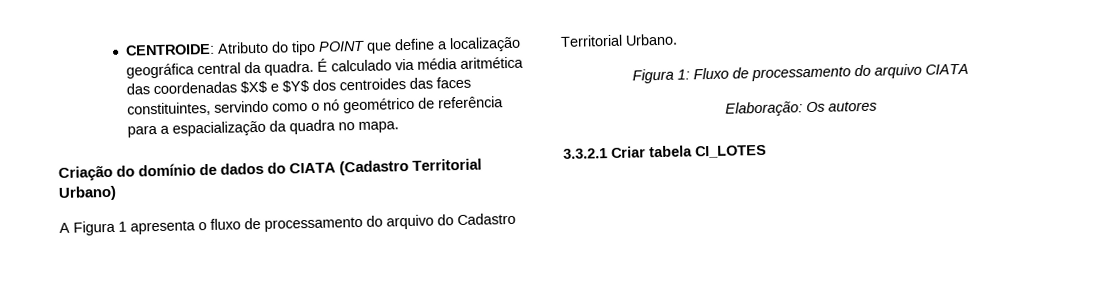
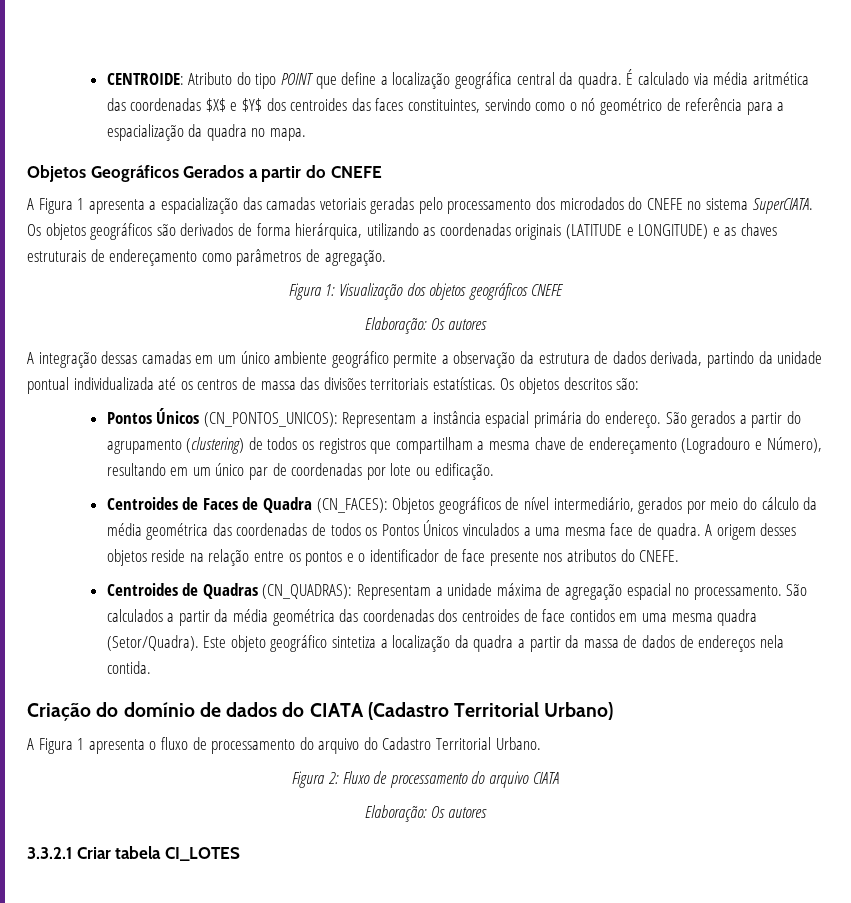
(400, 127) none -> [27,165,382,182] [27,197,813,214] [27,223,778,240] [27,249,386,266] [288,283,565,300] [364,317,488,334] [27,351,823,368] [27,377,640,394] [106,408,801,428] [106,437,822,454] [106,463,494,480] [106,497,818,514] [106,520,797,540] [106,549,680,566] [106,583,808,600] [106,609,758,626] [106,635,784,652] [106,661,151,674] // Objetos Geográficos Gerados a partir do CNEFE // A Figura 1 apresenta a espacialização das camadas vetoriais geradas pelo processamento dos microdados do CNEFE no sistema SuperCIATA. Os objetos geográficos são derivados de forma hierárquica, utilizando as coordenadas originais (LATITUDE e LONGITUDE) e as chaves estruturais de endereçamento como parâmetros de agregação. // Figura 1: Visualização dos objetos geográficos CNEFE // Elaboração: Os autores // A integração dessas camadas em um único ambiente geográfico permite a observação da estrutura de dados derivada, partindo da unidade pontual individualizada até os centros de massa das divisões territoriais estatísticas. Os objetos descritos são: // Pontos Únicos (CN_PONTOS_UNICOS): Representam a instância espacial primária do endereço. São gerados a partir do agrupamento (clustering) de todos os registros que compartilham a mesma chave de endereçamento (Logradouro e Número), resultando em um único par de coordenadas por lote ou edificação. // Centroides de Faces de Quadra (CN_FACES): Objetos geográficos de nível intermediário, gerados por meio do cálculo da média geométrica das coordenadas de todos os Pontos Únicos vinculados a uma mesma face de quadra. A origem desses objetos reside na relação entre os pontos e o identificador de face presente nos atributos do CNEFE. // Centroides de Quadras (CN_QUADRAS): Representam a unidade máxima de agregação espacial no processamento. São calculados a partir da média geométrica das coordenadas dos centroides de face contidos em uma mesma quadra (Setor/Quadra). Este objeto geográfico sintetiza a localização da quadra a partir da massa de dados de endereços nela contida.
[676,69,690,80] 1: -> [328,772,340,784] 2:

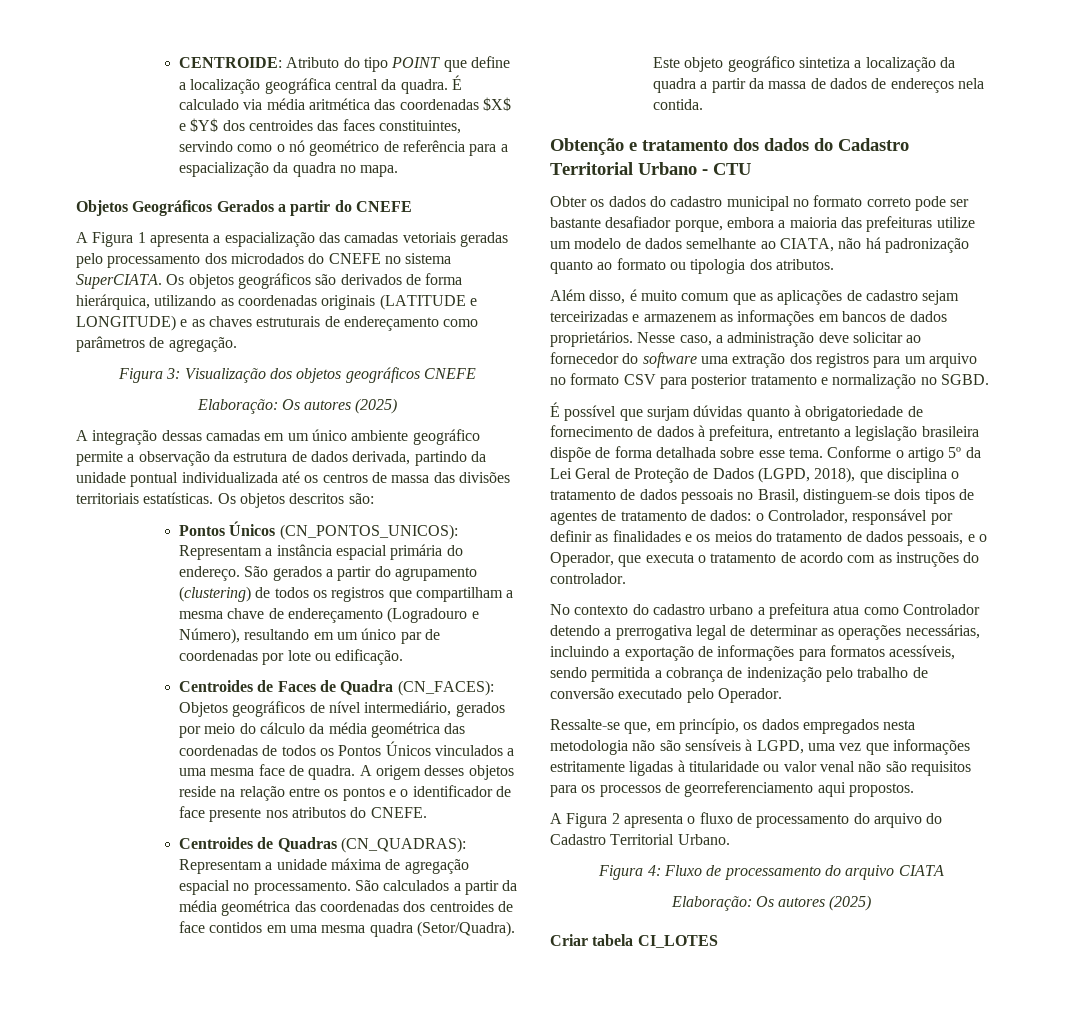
[325,284,336,296] 1: -> [166,368,181,379] 3:
(488, 324) none -> [355,398,398,414] (2025)
[27,702,614,721] [27,738,85,754] Criação do domínio de dados do CIATA (Cadastro Territorial Urbano) // A Figura 1 -> [550,138,909,155] [550,162,751,175] [550,195,970,211] [550,216,975,232] [550,237,969,253] [550,258,834,274] [550,289,960,305] [550,310,947,326] [550,331,922,347] [550,352,977,368] [550,373,989,389] [550,402,923,421] [550,425,979,441] [550,446,981,462] [550,467,960,483] [550,489,974,504] [550,509,953,525] [550,530,987,546] [550,552,980,567] [550,573,626,584] [550,603,980,619] [550,624,980,640] [550,645,956,661] [550,667,928,682] [550,688,782,703] [550,718,916,734] [550,739,970,755] [550,760,971,776] [550,781,914,797] [550,813,620,828] Obtenção e tratamento dos dados do Cadastro Territorial Urbano - CTU // Obter os dados do cadastro municipal no formato correto pode ser bastante desafiador porque, embora a maioria das prefeituras utilize um modelo de dados semelhante ao CIATA, não há padronização quanto ao formato ou tipologia dos atributos. // Além disso, é muito comum que as aplicações de cadastro sejam terceirizadas e armazenem as informações em bancos de dados proprietários. Nesse caso, a administração deve solicitar ao fornecedor do software uma extração dos registros para um arquivo no formato CSV para posterior tratamento e normalização no SGBD. // É possível que surjam dúvidas quanto à obrigatoriedade de fornecimento de dados à prefeitura, entretanto a legislação brasileira dispõe de forma detalhada sobre esse tema. Conforme o artigo 5º da Lei Geral de Proteção de Dados (LGPD, 2018), que disciplina o tratamento de dados pessoais no Brasil, distinguem-se dois tipos de agentes de tratamento de dados: o Controlador, responsável por definir as finalidades e os meios do tratamento de dados pessoais, e o Operador, que executa o tratamento de acordo com as instruções do controlador. // No contexto do cadastro urbano a prefeitura atua como Controlador detendo a prerrogativa legal de determinar as operações necessárias, incluindo a exportação de informações para formatos acessíveis, sendo permitida a cobrança de indenização pelo trabalho de conversão executado pelo Operador. // Ressalte-se que, em princípio, os dados empregados nesta metodologia não são sensíveis à LGPD, uma vez que informações estritamente ligadas à titularidade ou valor venal não são requisitos para os processos de georreferenciamento aqui propostos. // A Figura 2
[328,772,340,784] 2: -> [647,865,661,876] 4:
[27,847,72,859] // 3.3.2.1 -> [829,895,872,911] (2025) //

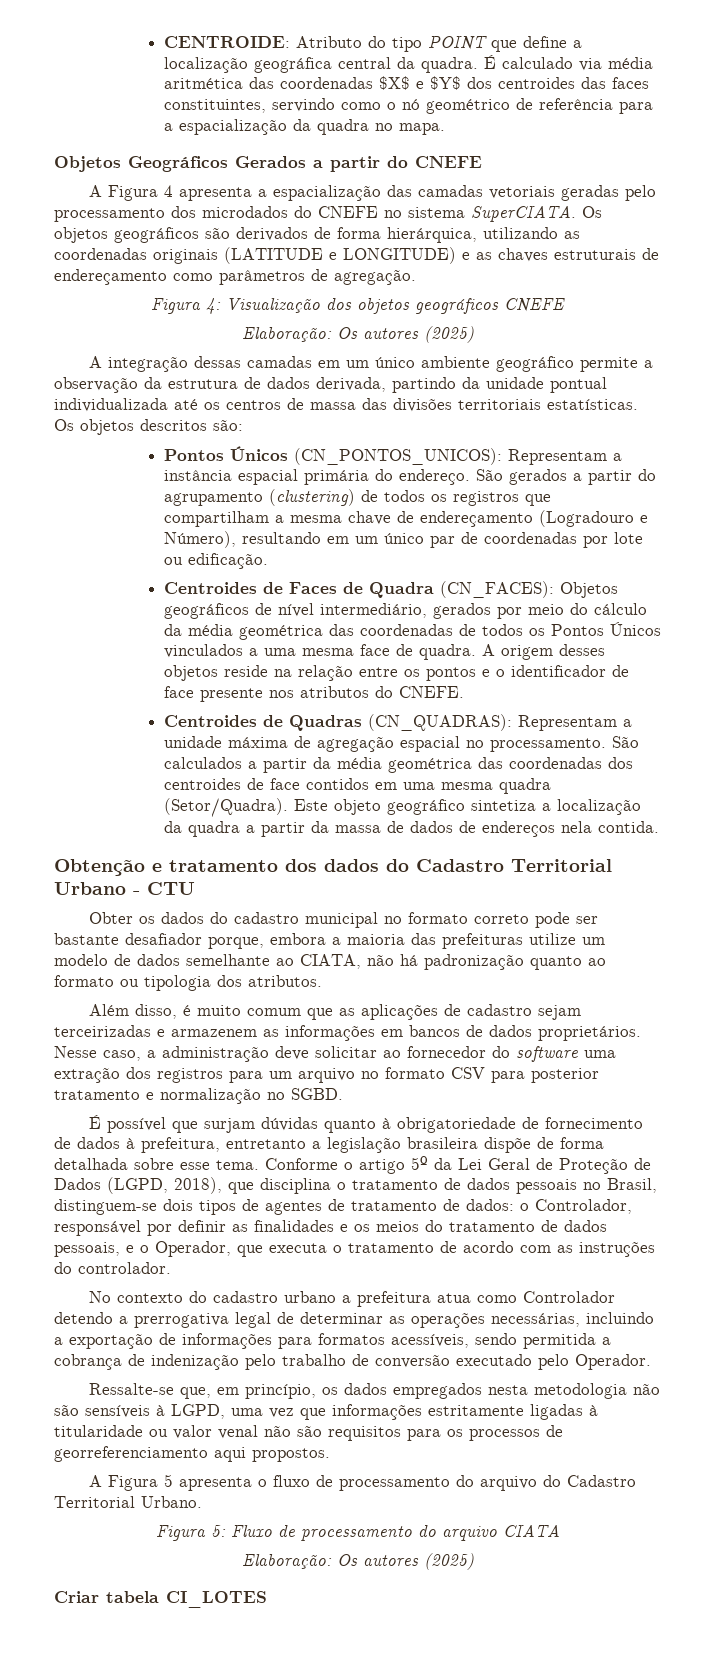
[137,232,146,243] 1 -> [164,185,174,197] 4
[166,368,181,379] 3: -> [206,298,221,314] 4:
[611,813,620,824] 2 -> [164,1474,174,1487] 5
[647,865,661,876] 4: -> [210,1525,226,1537] 5:

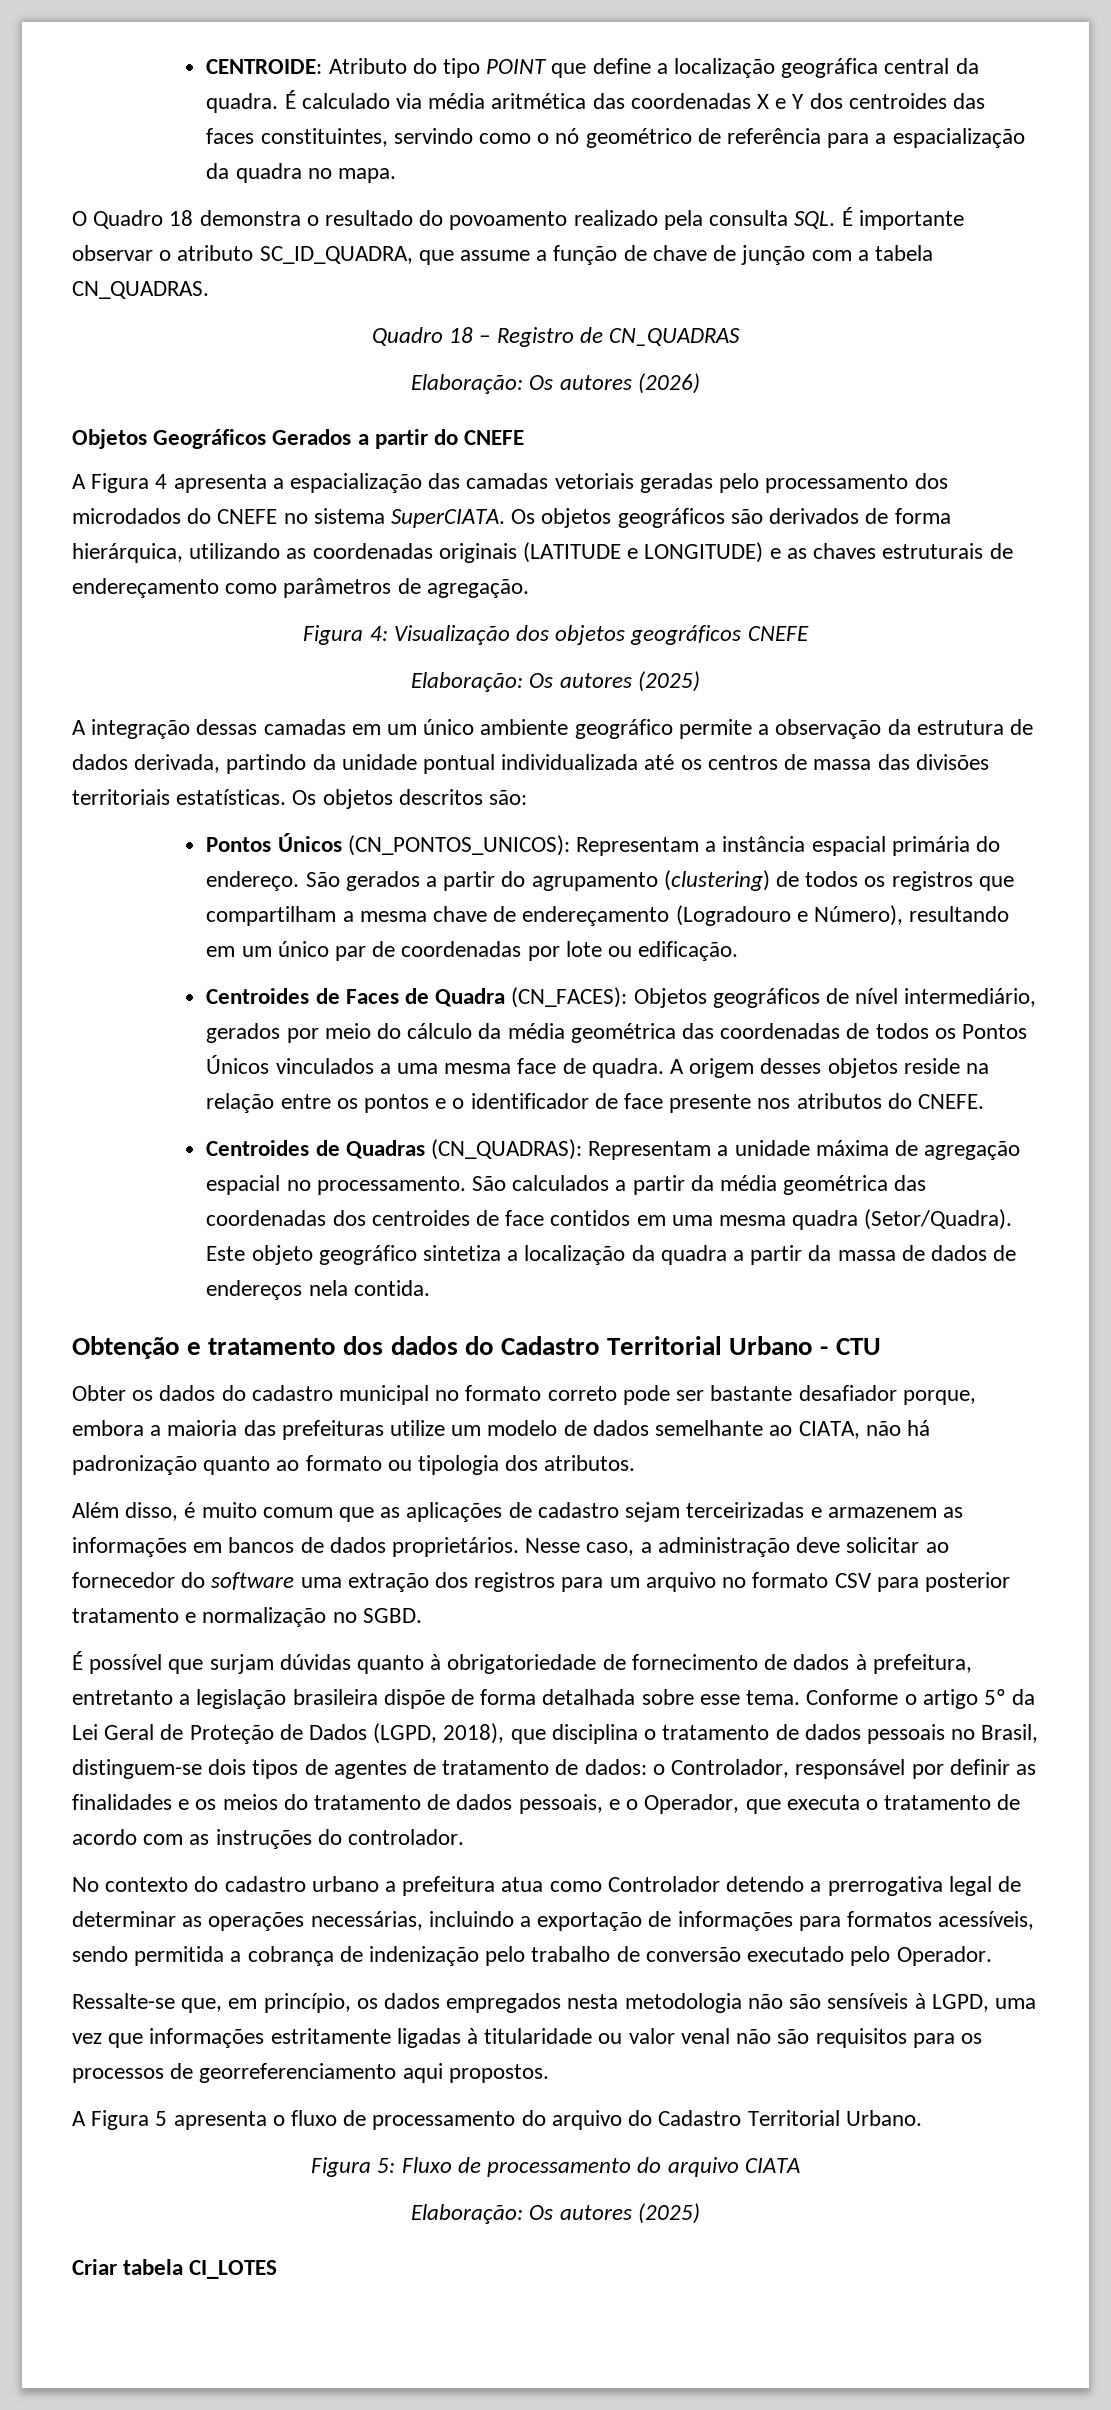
[378,76,461,90] $X$ e $Y$ -> [757,94,805,109] X e Y
(445, 129) none -> [72,207,964,230] [72,245,933,265] [72,281,209,299] [371,327,741,347] [411,373,700,394] // O Quadro 18 demonstra o resultado do povoamento realizado pela consulta SQL. É importante observar o atributo SC_ID_QUADRA, que assume a função de chave de junção com a tabela CN_QUADRAS. // Quadro 18 – Registro de CN_QUADRAS // Elaboração: Os autores (2026)

